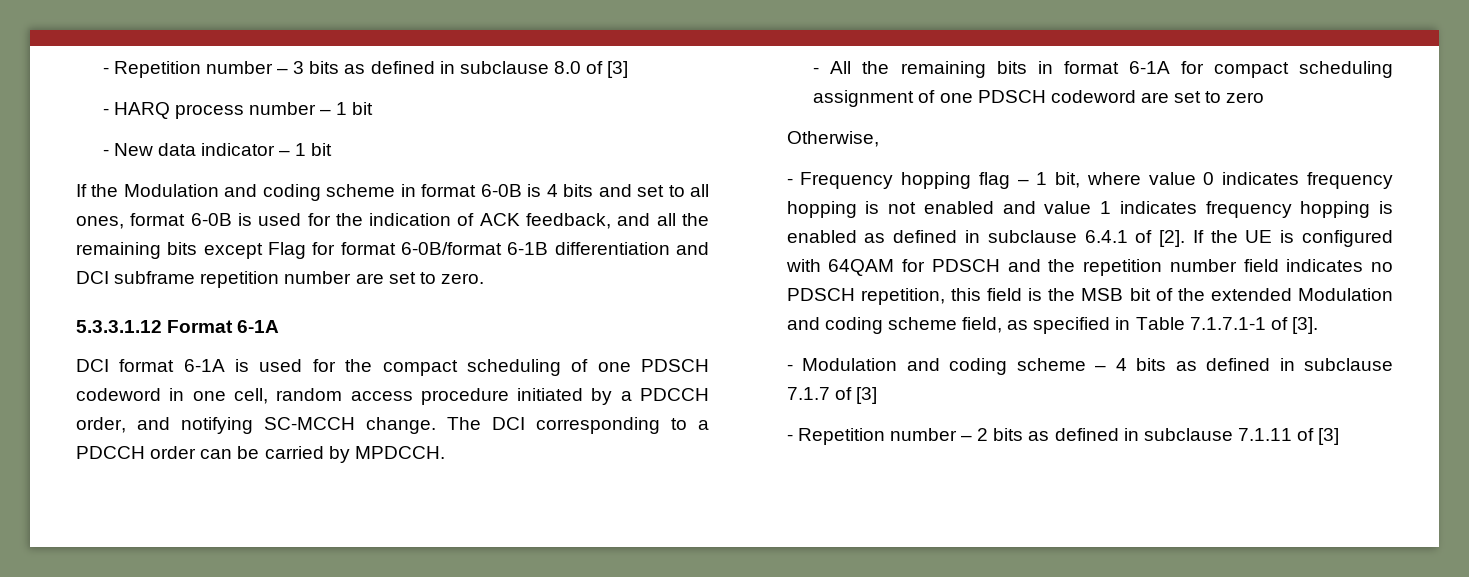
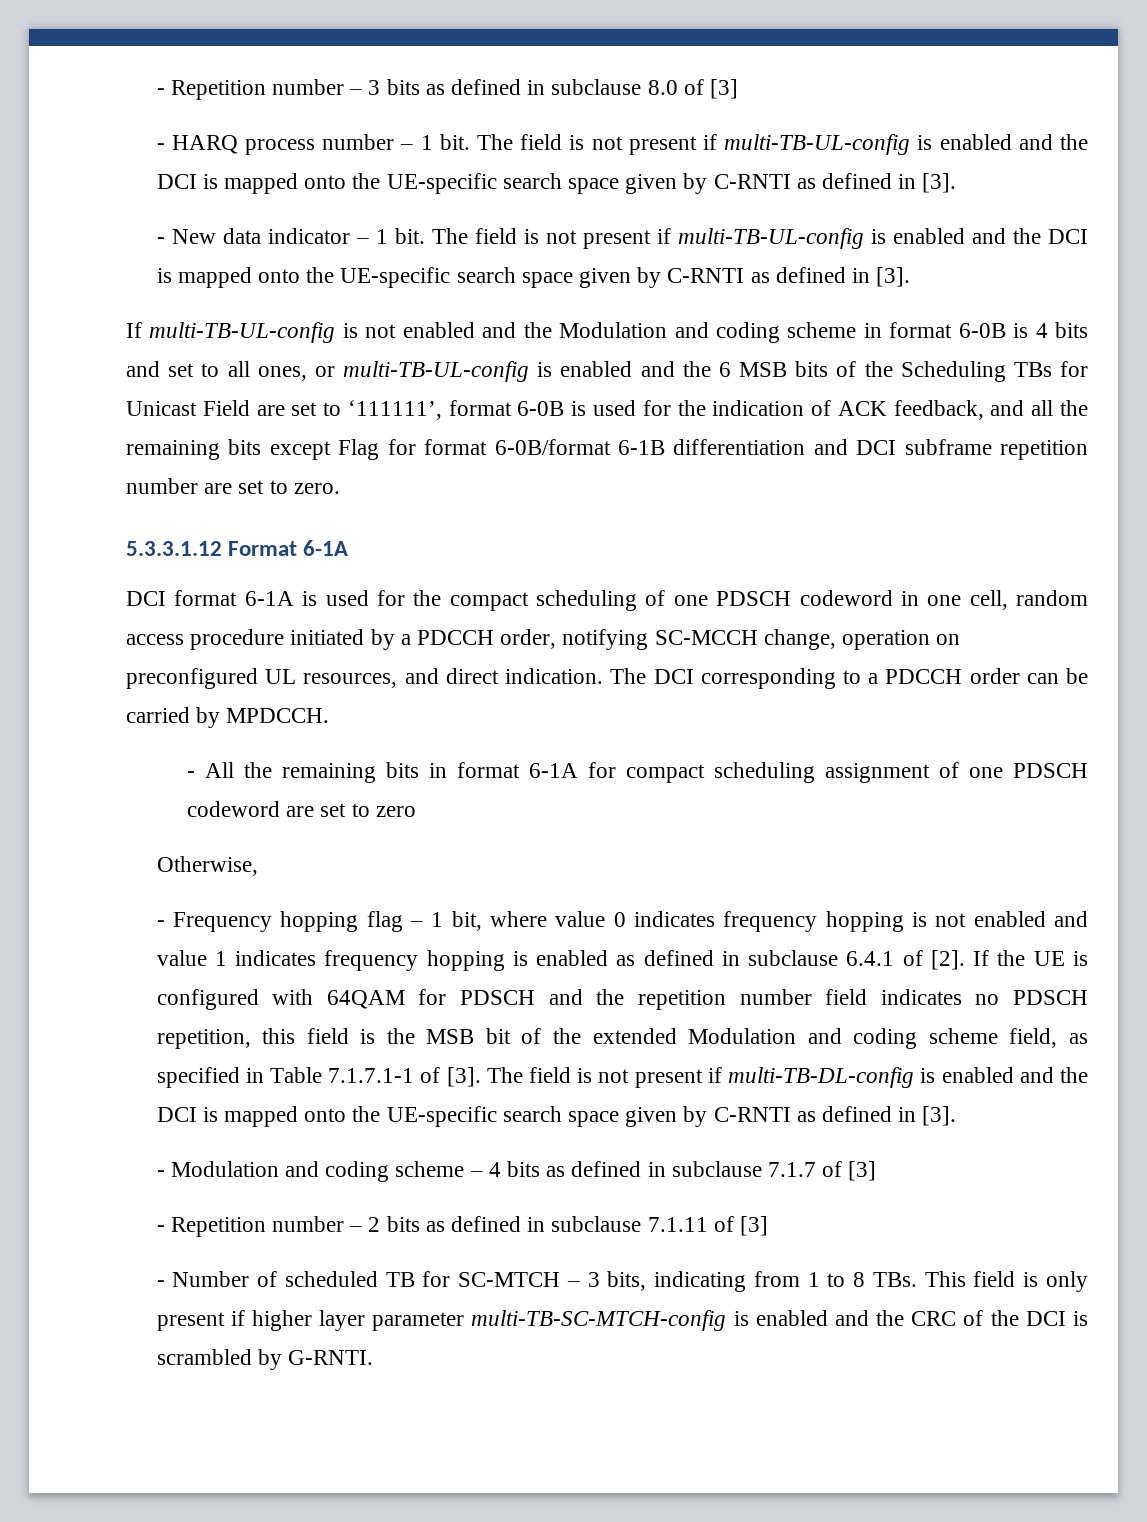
[352,102,374,115] bit -> [439,134,1088,155] [156,173,957,194] bit. The field is not present if multi-TB-UL-config is enabled and the DCI is mapped onto the UE-specific search space given by C-RNTI as defined in [3].
[311,143,333,156] [76,184,87,197] bit // If -> [394,228,1088,249] [156,267,911,288] [126,322,517,343] bit. The field is not present if multi-TB-UL-config is enabled and the DCI is mapped onto the UE-specific search space given by C-RNTI as defined in [3]. // If multi-TB-UL-config is not enabled and
(124, 222) none -> [314,361,1088,382] [126,400,442,420] or multi-TB-UL-config is enabled and the 6 MSB bits of the Scheduling TBs for Unicast Field are set to ‘111111’,
[137,417,170,430] and -> (557, 639) none
[366,417,436,434] change. -> [763,629,961,650] [126,668,604,689] change, operation on preconfigured UL resources, and direct indication.
(1318, 325) none -> [486,1067,1088,1088] [156,1106,957,1127] The field is not present if multi-TB-DL-config is enabled and the DCI is mapped onto the UE-specific search space given by C-RNTI as defined in [3].
(1340, 436) none -> [156,1271,1089,1292] [156,1310,1088,1331] [156,1349,373,1370] // - Number of scheduled TB for SC-MTCH – 3 bits, indicating from 1 to 8 TBs. This field is only present if higher layer parameter multi-TB-SC-MTCH-config is enabled and the CRC of the DCI is scrambled by G-RNTI.

